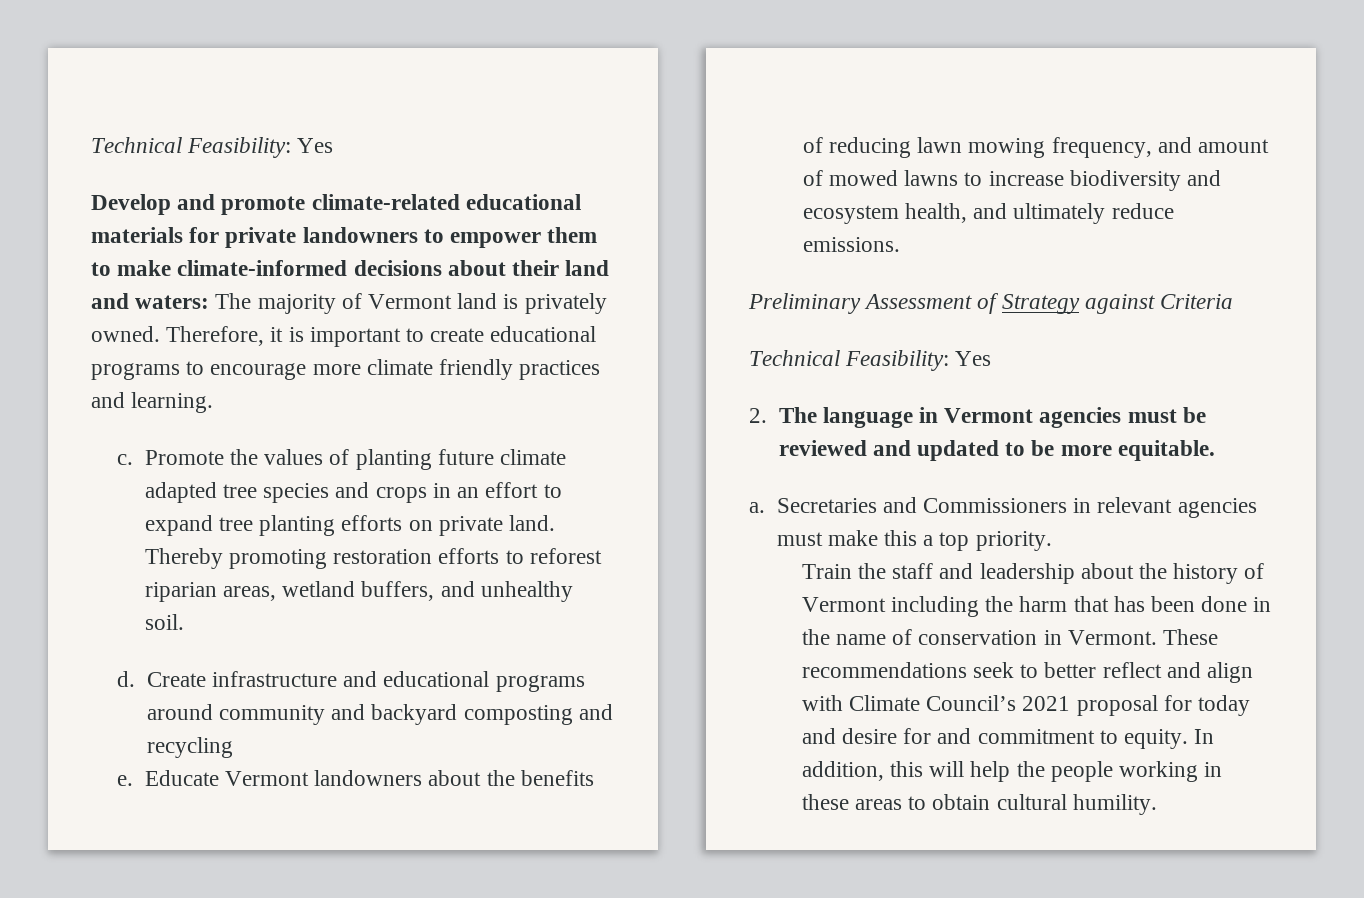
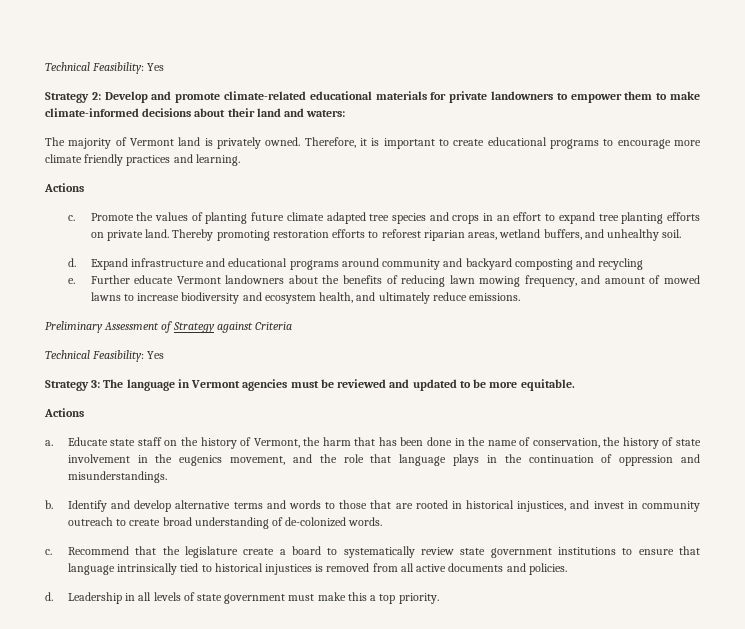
[91,137,334,158] Technical Feasibility: Yes // -> [45,62,165,74] [45,92,101,103] Technical Feasibility: Yes // Strategy 2:
(210, 302) none -> (346, 113) //
(214, 402) none -> [44,183,84,192] // Actions
[146,672,206,687] Create -> [90,258,128,270] Expand
[144,770,219,786] Educate -> [90,275,174,284] Further educate
[749,408,767,423] 2. -> [45,380,101,391] Strategy 3:
(1215, 450) none -> [44,408,84,417] // Actions
[776,497,1257,518] [776,530,1052,551] [801,563,1265,584] [801,596,979,617] Secretaries and Commissioners in relevant agencies must make this a top priority. // Train the staff and leadership about the history of Vermont including -> [67,437,300,449] Educate state staff on the history of Vermont,
[918,629,1218,645] [801,662,1253,683] [801,695,1250,716] [801,728,1215,749] [801,761,1223,782] [801,794,1157,815] conservation in Vermont. These recommendations seek to better reflect and align with Climate Council’s 2021 proposal for today and desire for and commitment to equity. In addition, this will help the people working in these areas to obtain cultural humility. -> [532,437,701,449] [67,454,700,466] [67,471,167,483] [45,500,701,512] [67,517,383,529] [45,546,700,558] [67,563,567,575] [45,592,439,604] conservation, the history of state involvement in the eugenics movement, and the role that language plays in the continuation of oppression and misunderstandings. // b. Identify and develop alternative terms and words to those that are rooted in historical injustices, and invest in community outreach to create broad understanding of de-colonized words. // c. Recommend that the legislature create a board to systematically review state government institutions to ensure that language intrinsically tied to historical injustices is removed from all active documents and policies. // d. Leadership in all levels of state government must make this a top priority.

